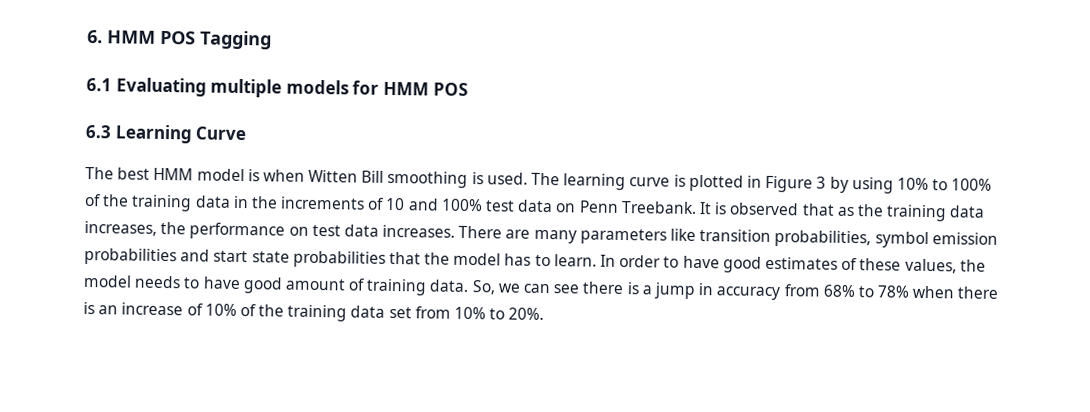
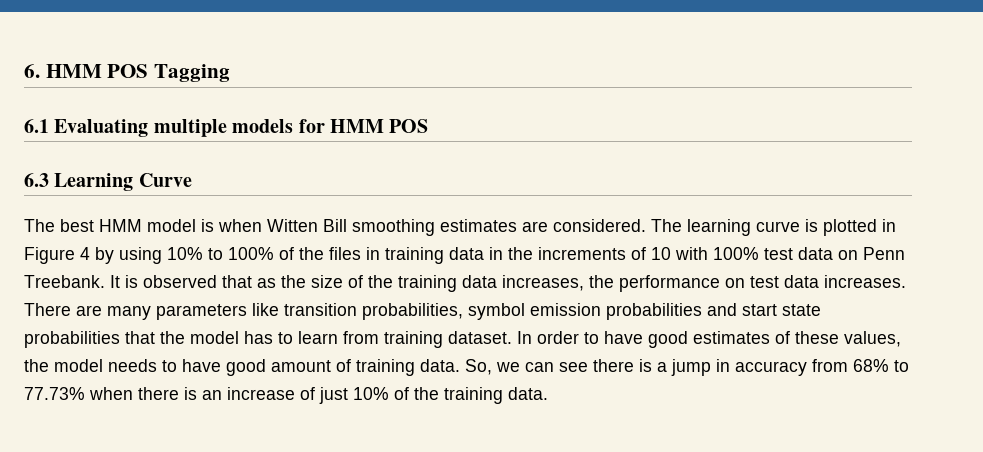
[471,172,528,185] is used. -> [440,219,646,232] estimates are considered.
[816,176,827,189] 3 -> [80,247,90,260] 4
(130, 200) none -> [329,247,380,260] files in
[407,198,439,211] and -> [675,247,708,260] with
(884, 210) none -> [311,275,393,288] size of the
[553,254,597,267] learn. -> [298,331,512,348] learn from training dataset.
[877,285,910,298] 78% -> [24,387,85,400] 77.73%
(203, 309) none -> [319,387,348,404] just
[350,305,545,321] data set from 10% to 20%. -> [508,387,548,400] data.

